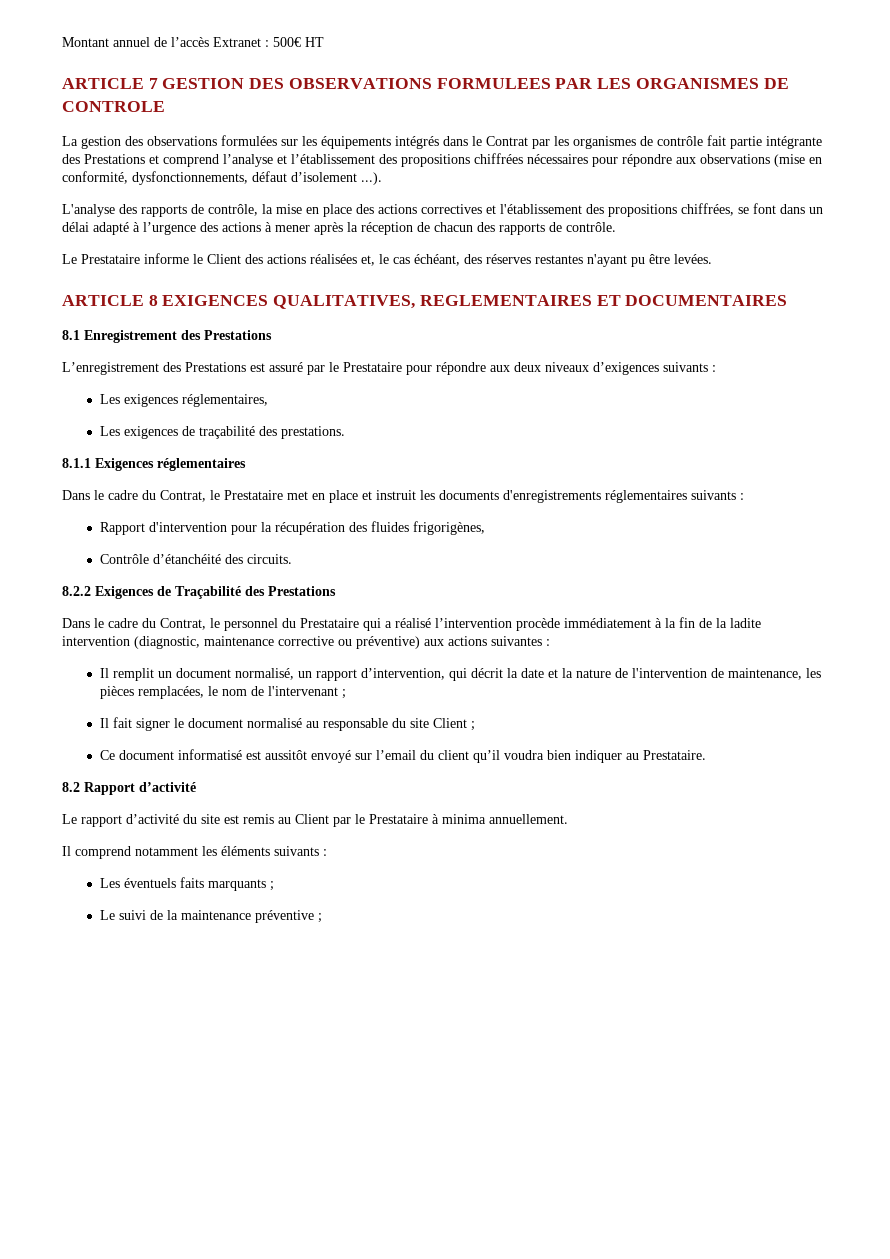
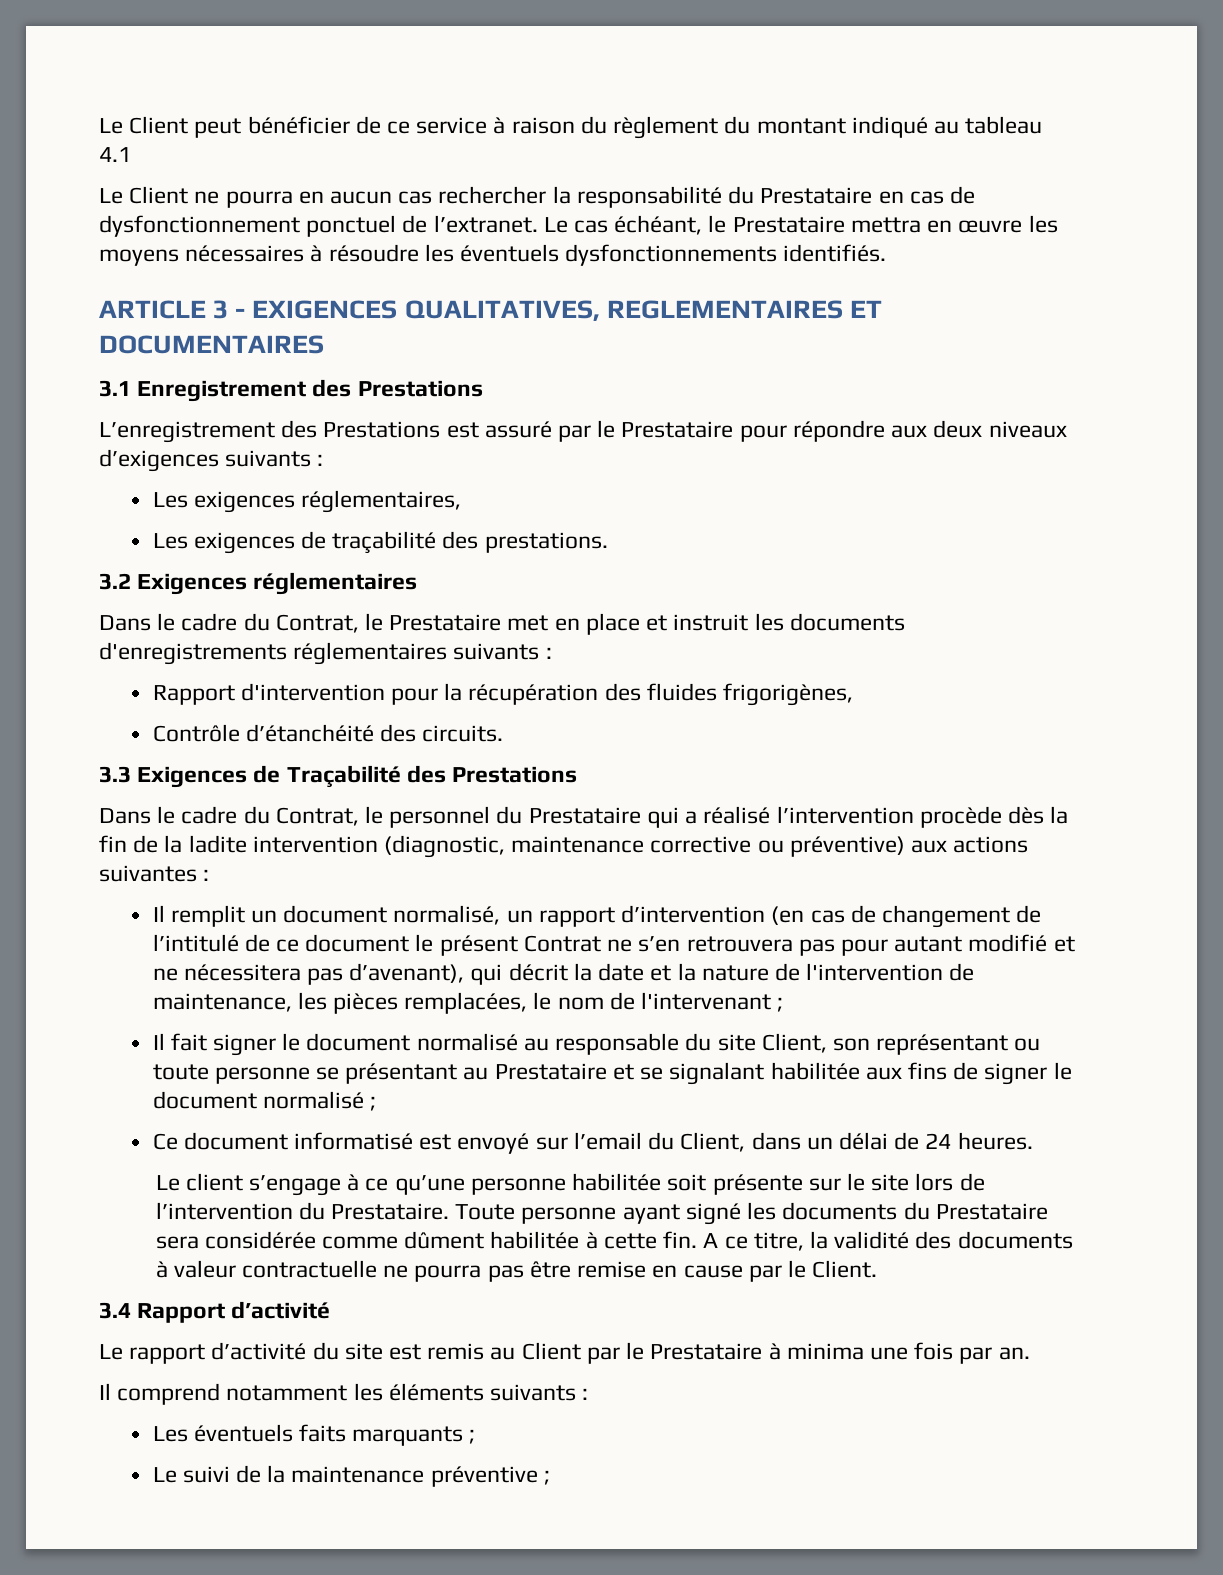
[62,37,324,47] [62,78,789,89] [62,101,165,112] [62,135,822,149] [62,153,822,167] [62,171,382,185] [62,203,823,217] [62,222,616,235] [62,253,712,267] [62,295,158,306] Montant annuel de l’accès Extranet : 500€ HT // ARTICLE 7 GESTION DES OBSERVATIONS FORMULEES PAR LES ORGANISMES DE CONTROLE // La gestion des observations formulées sur les équipements intégrés dans le Contrat par les organismes de contrôle fait partie intégrante des Prestations et comprend l’analyse et l’établissement des propositions chiffrées nécessaires pour répondre aux observations (mise en conformité, dysfonctionnements, défaut d’isolement ...). // L'analyse des rapports de contrôle, la mise en place des actions correctives et l'établissement des propositions chiffrées, se font dans un délai adapté à l’urgence des actions à mener après la réception de chacun des rapports de contrôle. // Le Prestataire informe le Client des actions réalisées et, le cas échéant, des réserves restantes n'ayant pu être levées. // ARTICLE 8 -> [99,116,1043,139] [99,147,131,162] [99,186,975,208] [99,215,1058,237] [99,244,887,266] [99,300,246,319] Le Client peut bénéficier de ce service à raison du règlement du montant indiqué au tableau 4.1 // Le Client ne pourra en aucun cas rechercher la responsabilité du Prestataire en cas de dysfonctionnement ponctuel de l’extranet. Le cas échéant, le Prestataire mettra en œuvre les moyens nécessaires à résoudre les éventuels dysfonctionnements identifiés. // ARTICLE 3 -
[62,330,80,340] 8.1 -> [99,380,131,397] 3.1
[62,458,91,468] 8.1.1 -> [99,573,131,590] 3.2
[62,586,91,596] 8.2.2 -> [99,766,131,783] 3.3
[564,618,662,628] immédiatement à -> [1007,806,1044,824] dès
[361,668,446,680] d’intervention, -> [621,905,1042,928] [152,934,1075,956] [152,963,465,985] d’intervention (en cas de changement de l’intitulé de ce document le présent Contrat ne s’en retrouvera pas pour autant modifié et ne nécessitera pas d’avenant),
[433,718,468,728] Client -> [761,1033,1041,1055] [152,1062,1072,1085] [152,1091,364,1109] Client, son représentant ou toute personne se présentant au Prestataire et se signalant habilitée aux fins de signer le document normalisé
[265,750,308,760] aussitôt -> (452, 1142) none
[438,750,707,763] [62,782,80,792] client qu’il voudra bien indiquer au Prestataire. // 8.2 -> [680,1132,1033,1152] [155,1173,985,1196] [155,1202,1048,1225] [155,1231,1073,1251] [155,1260,878,1282] [99,1302,131,1319] Client, dans un délai de 24 heures. // Le client s’engage à ce qu’une personne habilitée soit présente sur le site lors de l’intervention du Prestataire. Toute personne ayant signé les documents du Prestataire sera considérée comme dûment habilitée à cette fin. A ce titre, la validité des documents à valeur contractuelle ne pourra pas être remise en cause par le Client. // 3.4
[489,814,568,824] annuellement. -> [869,1342,1030,1364] une fois par an.

